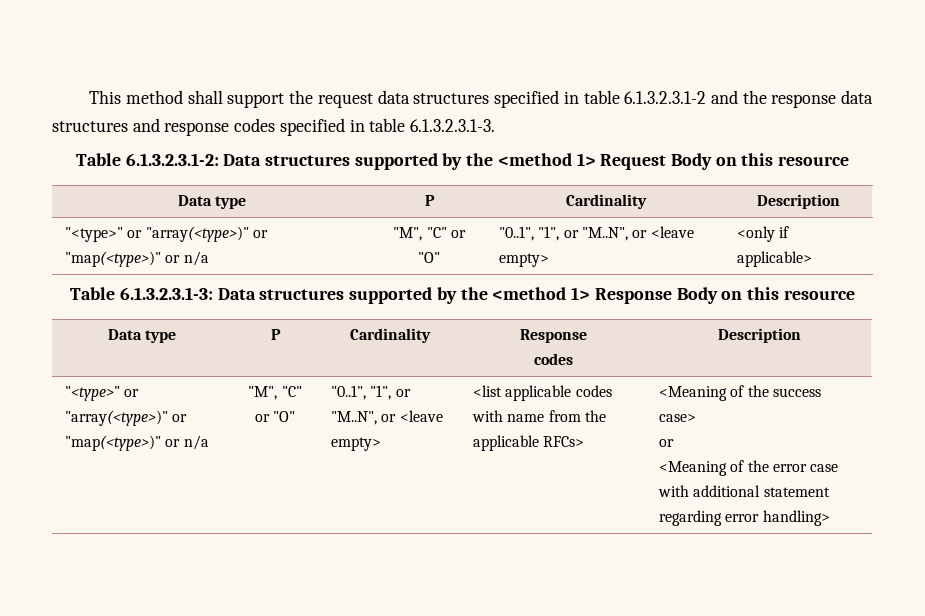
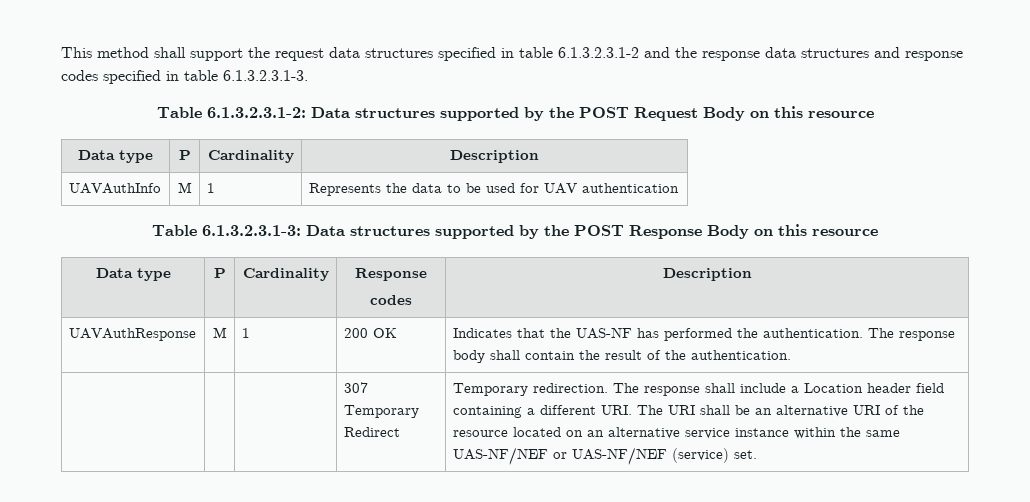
[497,153,596,166] <method 1> -> [578,107,629,118] POST
[64,226,268,242] [64,251,209,267] [393,227,466,241] [418,252,440,263] [498,226,694,241] [498,253,549,267] [736,226,790,242] [736,251,812,267] "<type>" or "array(<type>)" or "map(<type>)" or n/a | "M", "C" or "O" | "0..1", "1", or "M..N", or <leave empty> | <only if applicable> -> [68,183,161,194] [177,182,192,193] [206,183,215,193] [308,183,679,196] UAVAuthInfo | M | 1 | Represents the data to be used for UAV authentication
[492,287,591,300] <method 1> -> [574,225,624,236] POST
[64,386,140,401] [64,410,188,426] [64,435,209,451] [248,386,302,400] [254,411,296,422] [330,385,411,400] [330,410,443,425] [330,437,381,451] [472,385,612,401] [471,410,606,422] [472,435,585,451] [658,385,821,401] [658,414,696,422] [658,439,674,447] [658,460,839,476] [657,485,830,497] [658,510,830,526] "<type>" or "array(<type>)" or "map(<type>)" or n/a | "M", "C" or "O" | "0..1", "1", or "M..N", or <leave empty> | <list applicable codes with name from the applicable RFCs> | <Meaning of the success case> // or // <Meaning of the error case with additional statement regarding error handling> -> [68,328,196,341] [212,327,227,338] [241,328,250,338] [343,328,397,338] [452,327,955,341] [452,350,791,363] [343,382,368,393] [343,405,419,418] [343,427,400,437] [452,383,944,396] [452,405,924,418] [452,427,900,439] [452,447,757,465] UAVAuthResponse | M | 1 | 200 OK | Indicates that the UAS-NF has performed the authentication. The response body shall contain the result of the authentication. // | | | 307 Temporary Redirect | Temporary redirection. The response shall include a Location header field containing a different URI. The URI shall be an alternative URI of the resource located on an alternative service instance within the same UAS-NF/NEF or UAS-NF/NEF (service) set.

